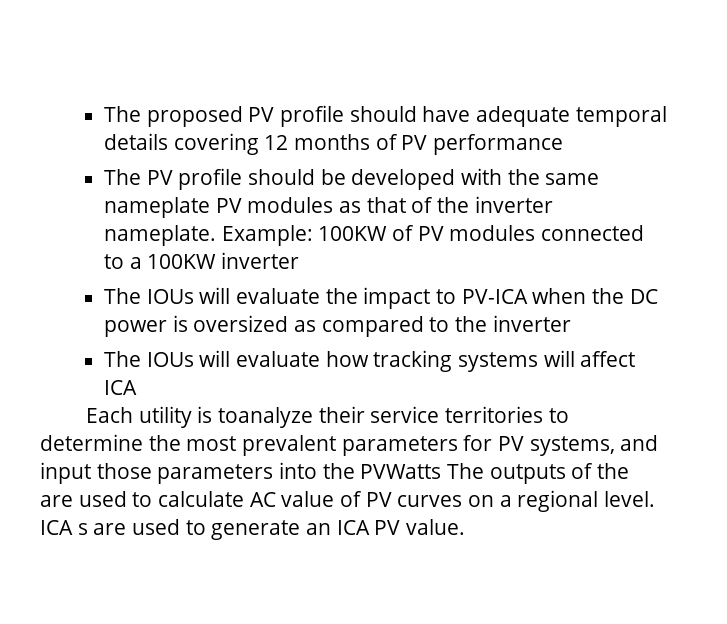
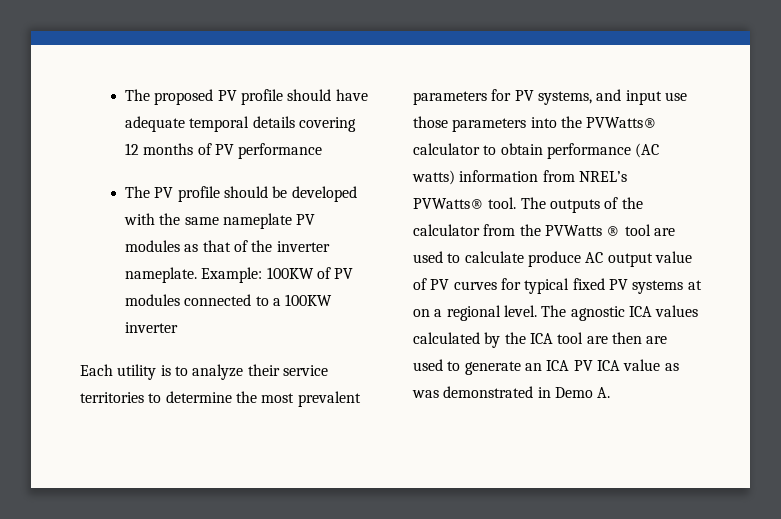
[104,287,658,309] [104,315,571,337] [104,350,636,372] [104,380,138,395] // The IOUs will evaluate the impact to PV-ICA when the DC power is oversized as compared to the inverter // The IOUs will evaluate how tracking systems will affect ICA -> (179, 327) none
[218,407,314,428] toanalyze -> [174,364,244,380] to analyze
(91, 473) none -> [664,92,687,101] use
[360,463,630,484] PVWatts The outputs of the -> [586,117,658,128] [413,143,660,159] [412,170,627,185] [413,197,643,213] [413,224,651,236] PVWatts® calculator to obtain performance (AC watts) information from NREL’s PVWatts® tool. The outputs of the calculator from the PVWatts ® tool
[249,492,276,507] AC -> [527,251,653,267] produce AC output
[468,490,656,512] [40,520,88,535] on a regional level. ICA s -> [500,278,702,294] [413,305,699,321] [413,332,642,348] for typical fixed PV systems at on a regional level. The agnostic ICA values calculated by the ICA tool are then
[406,519,466,535] value. -> [596,359,679,371] [412,386,611,398] ICA value as was demonstrated in Demo A.

